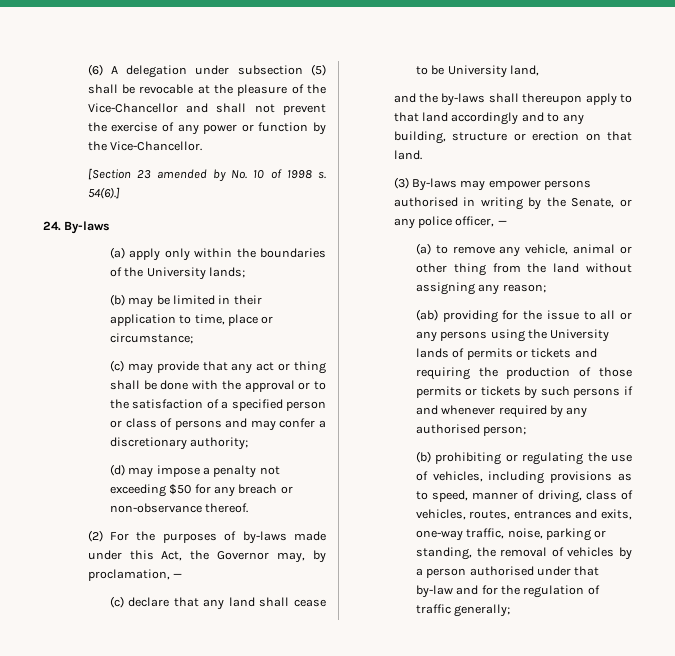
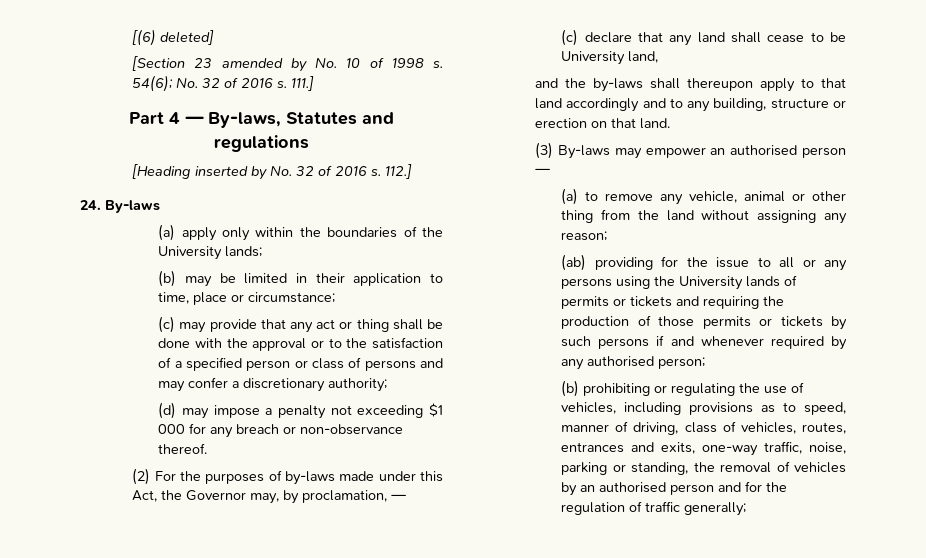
[87,64,326,78] [87,84,326,96] [87,103,327,115] [87,122,326,135] [87,141,202,151] (6) A delegation under subsection (5) shall be revocable at the pleasure of the Vice-Chancellor and shall not prevent the exercise of any power or function by the Vice-Chancellor. -> [132,29,215,46] [(6) deleted]
[87,187,120,199] 54(6).] -> [132,75,315,92] [129,112,394,128] [214,135,309,152] [132,164,413,180] 54(6); No. 32 of 2016 s. 111.] // Part 4 — By-laws, Statutes and regulations // [Heading inserted by No. 32 of 2016 s. 112.]
[169,484,192,495] $50 -> [429,403,443,417] [158,424,186,434] $1 000
[544,180,592,190] [393,197,632,210] [393,216,495,229] persons authorised in writing by the Senate, or any police officer, -> [710,145,846,158] an authorised person
[415,566,600,578] [415,585,453,598] a person authorised under that by-law -> [580,482,715,495] an authorised person

